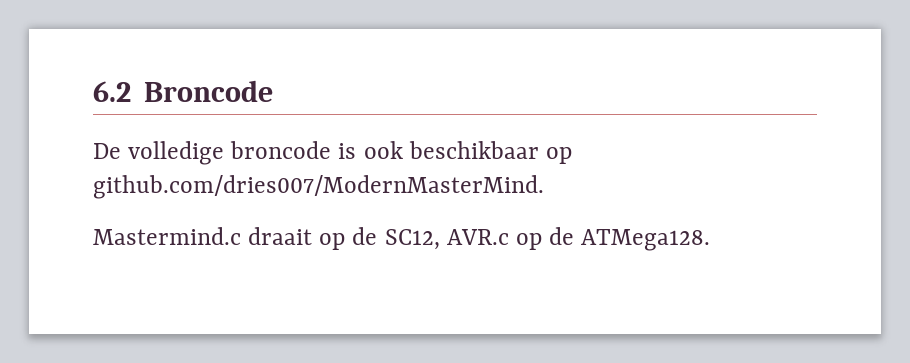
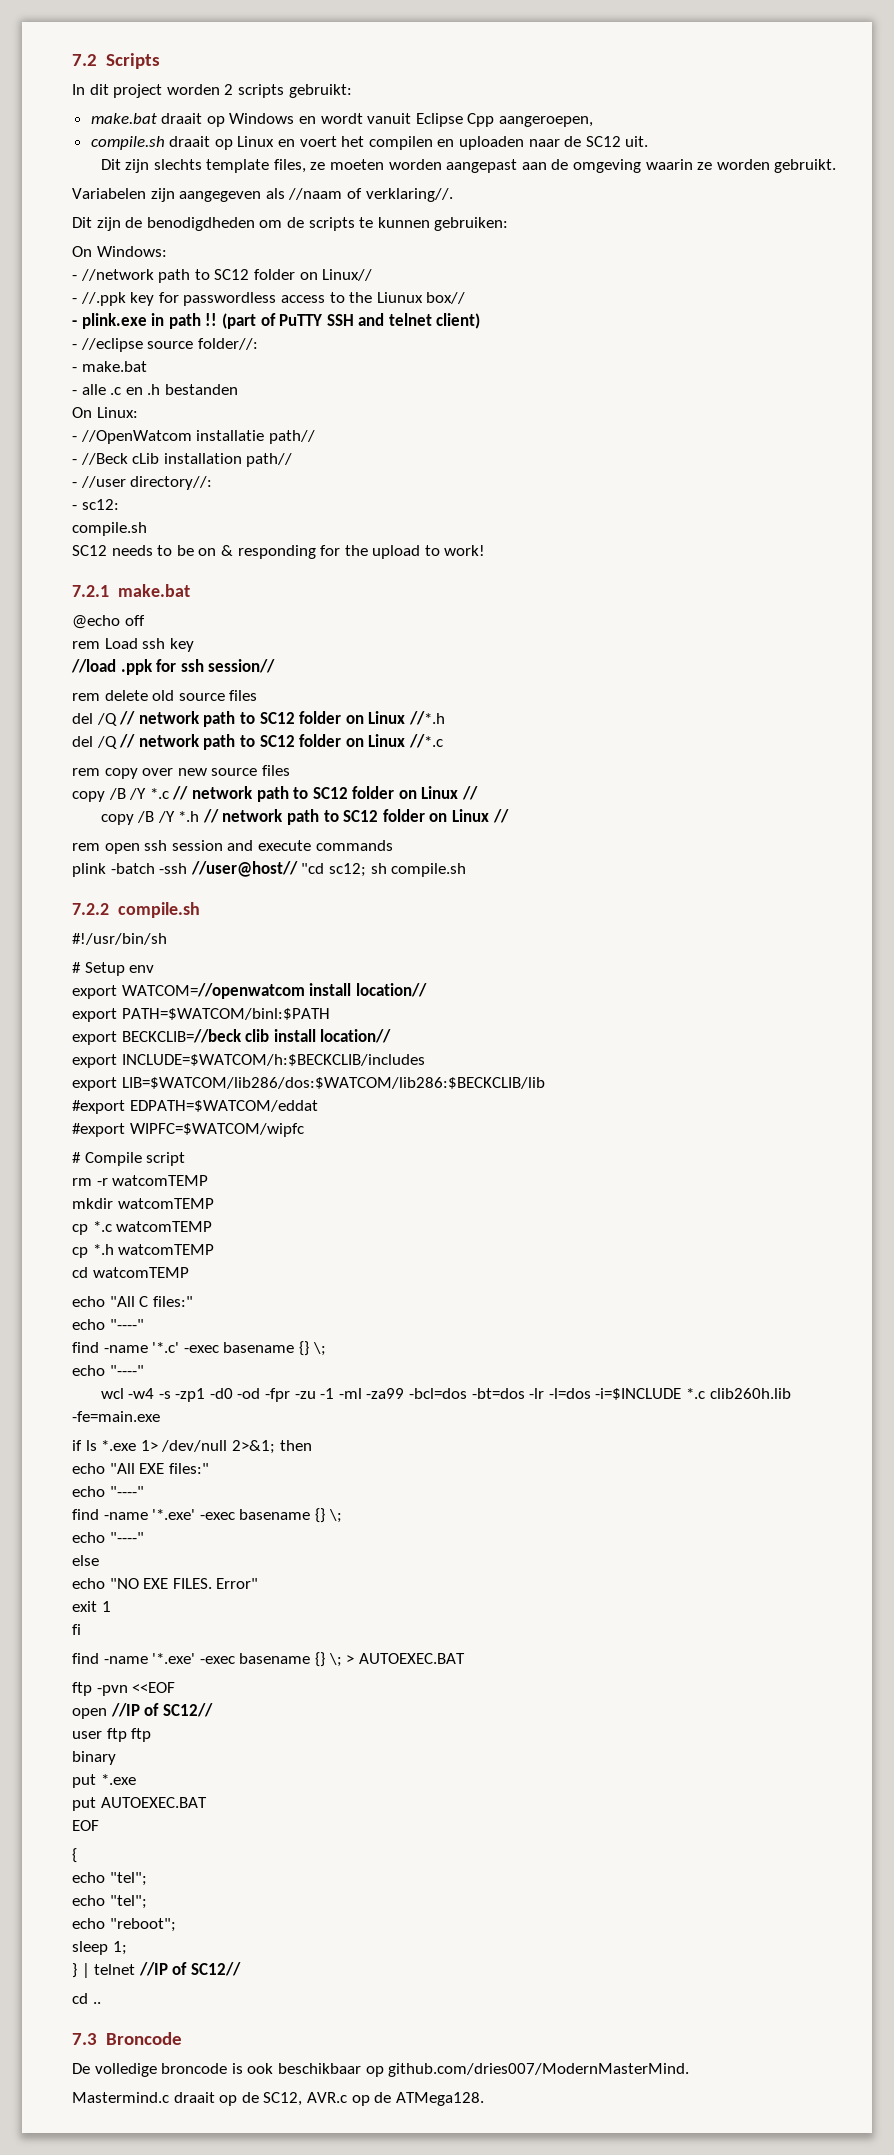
[93,81,131,102] 6.2 -> [72,53,160,69] [72,84,352,98] [90,113,594,127] [90,136,649,150] [100,159,837,173] [72,188,453,202] [72,217,509,231] [72,246,167,257] [72,269,373,283] [72,292,466,306] [72,313,481,329] [72,338,258,352] [72,361,147,372] [72,384,238,395] [72,407,138,418] [72,430,315,444] [72,453,293,467] [72,476,213,490] [72,499,119,510] [72,522,147,536] [72,545,486,559] [72,584,190,597] [72,615,145,629] [72,638,194,652] [71,659,276,675] [72,690,258,701] [72,711,445,727] [72,734,443,750] [72,765,290,779] [72,786,479,802] [100,809,509,825] [72,840,393,854] [72,861,467,877] [72,902,200,918] [72,933,167,945] [72,962,155,976] [72,983,427,999] [72,1008,330,1022] [72,1029,392,1045] [72,1054,425,1068] [72,1077,545,1091] [72,1100,318,1114] [72,1123,304,1137] [72,1152,186,1166] [72,1175,209,1186] [72,1198,214,1209] [72,1221,213,1235] [72,1244,215,1258] [72,1267,189,1278] [72,1296,193,1307] [72,1319,144,1330] [72,1341,326,1356] [72,1365,144,1376] [100,1388,791,1402] [72,1411,160,1422] [72,1440,312,1454] [72,1463,209,1474] [72,1486,144,1497] [72,1508,342,1523] [72,1532,144,1543] [72,1555,99,1566] [72,1578,259,1589] [72,1601,111,1612] [72,1624,81,1635] [72,1652,465,1667] [72,1682,176,1696] [72,1703,213,1719] [72,1728,152,1742] [72,1751,116,1765] [72,1774,136,1788] [72,1797,207,1811] [72,1820,99,1831] [72,1848,77,1863] [72,1872,147,1886] [72,1895,147,1909] [72,1918,176,1932] [72,1941,127,1955] [72,1962,241,1978] [72,1993,101,2004] [72,2033,97,2045] 7.2 Scripts // In dit project worden 2 scripts gebruikt: // make.bat draait op Windows en wordt vanuit Eclipse Cpp aangeroepen, // compile.sh draait op Linux en voert het compilen en uploaden naar de SC12 uit. // Dit zijn slechts template files, ze moeten worden aangepast aan de omgeving waarin ze worden gebruikt. // Variabelen zijn aangegeven als //naam of verklaring//. // Dit zijn de benodigdheden om de scripts te kunnen gebruiken: // On Windows: // - //network path to SC12 folder on Linux// // - //.ppk key for passwordless access to the Liunux box// // - plink.exe in path !! (part of PuTTY SSH and telnet client) // - //eclipse source folder//: // - make.bat // - alle .c en .h bestanden // On Linux: // - //OpenWatcom installatie path// // - //Beck cLib installation path// // - //user directory//: // - sc12: // compile.sh // SC12 needs to be on & responding for the upload to work! // 7.2.1 make.bat // @echo off // rem Load ssh key // //load .ppk for ssh session// // rem delete old source files // del /Q // network path to SC12 folder on Linux //*.h // del /Q // network path to SC12 folder on Linux //*.c // rem copy over new source files // copy /B /Y *.c // network path to SC12 folder on Linux // // copy /B /Y *.h // network path to SC12 folder on Linux // // rem open ssh session and execute commands // plink -batch -ssh //user@host// "cd sc12; sh compile.sh // 7.2.2 compile.sh // #!/usr/bin/sh // # Setup env // export WATCOM=//openwatcom install location// // export PATH=$WATCOM/binl:$PATH // export BECKCLIB=//beck clib install location// // export INCLUDE=$WATCOM/h:$BECKCLIB/includes // export LIB=$WATCOM/lib286/dos:$WATCOM/lib286:$BECKCLIB/lib // #export EDPATH=$WATCOM/eddat // #export WIPFC=$WATCOM/wipfc // # Compile script // rm -r watcomTEMP // mkdir watcomTEMP // cp *.c watcomTEMP // cp *.h watcomTEMP // cd watcomTEMP // echo "All C files:" // echo "----" // find -name '*.c' -exec basename {} \; // echo "----" // wcl -w4 -s -zp1 -d0 -od -fpr -zu -1 -ml -za99 -bcl=dos -bt=dos -lr -l=dos -i=$INCLUDE *.c clib260h.lib -fe=main.exe // if ls *.exe 1> /dev/null 2>&1; then // echo "All EXE files:" // echo "----" // find -name '*.exe' -exec basename {} \; // echo "----" // else // echo "NO EXE FILES. Error" // exit 1 // fi // find -name '*.exe' -exec basename {} \; > AUTOEXEC.BAT // ftp -pvn <<EOF // open //IP of SC12// // user ftp ftp // binary // put *.exe // put AUTOEXEC.BAT // EOF // { // echo "tel"; // echo "tel"; // echo "reboot"; // sleep 1; // } | telnet //IP of SC12// // cd .. // 7.3

